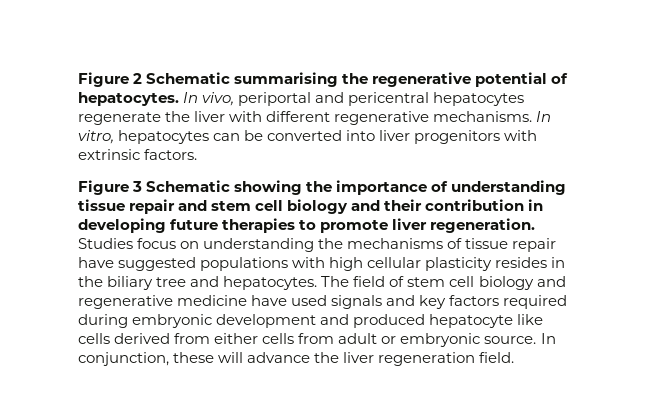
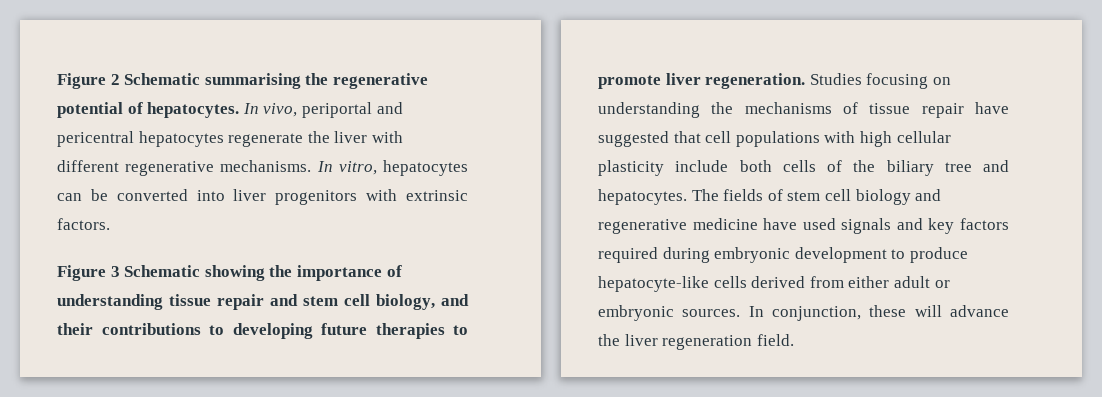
[287,199,349,214] biology -> [376,294,435,310] biology,
[425,199,544,211] contribution in -> [101,323,224,335] contributions to
[137,238,177,249] focus -> [866,73,929,89] focusing
(197, 264) none -> [673,131,732,143] that cell
[495,257,566,268] resides in -> [675,160,842,172] include both cells of
[353,276,386,287] field -> [723,189,764,201] fields
[320,314,544,328] and produced hepatocyte like -> [891,247,968,263] [598,276,709,292] to produce hepatocyte-like
[262,333,335,344] cells from -> (890, 282) none
[484,336,537,344] source. -> [682,309,741,317] sources.

